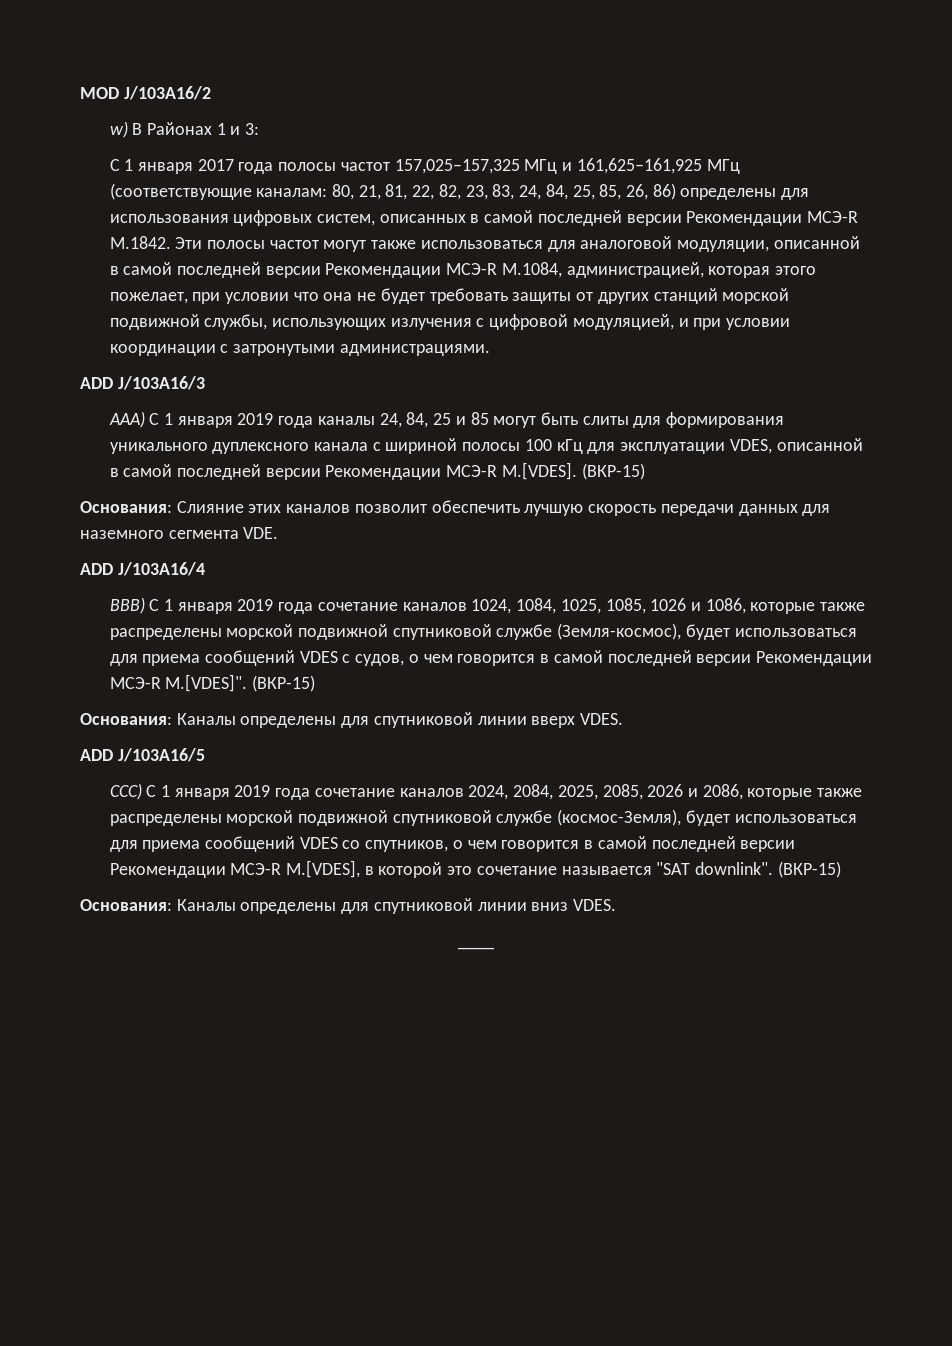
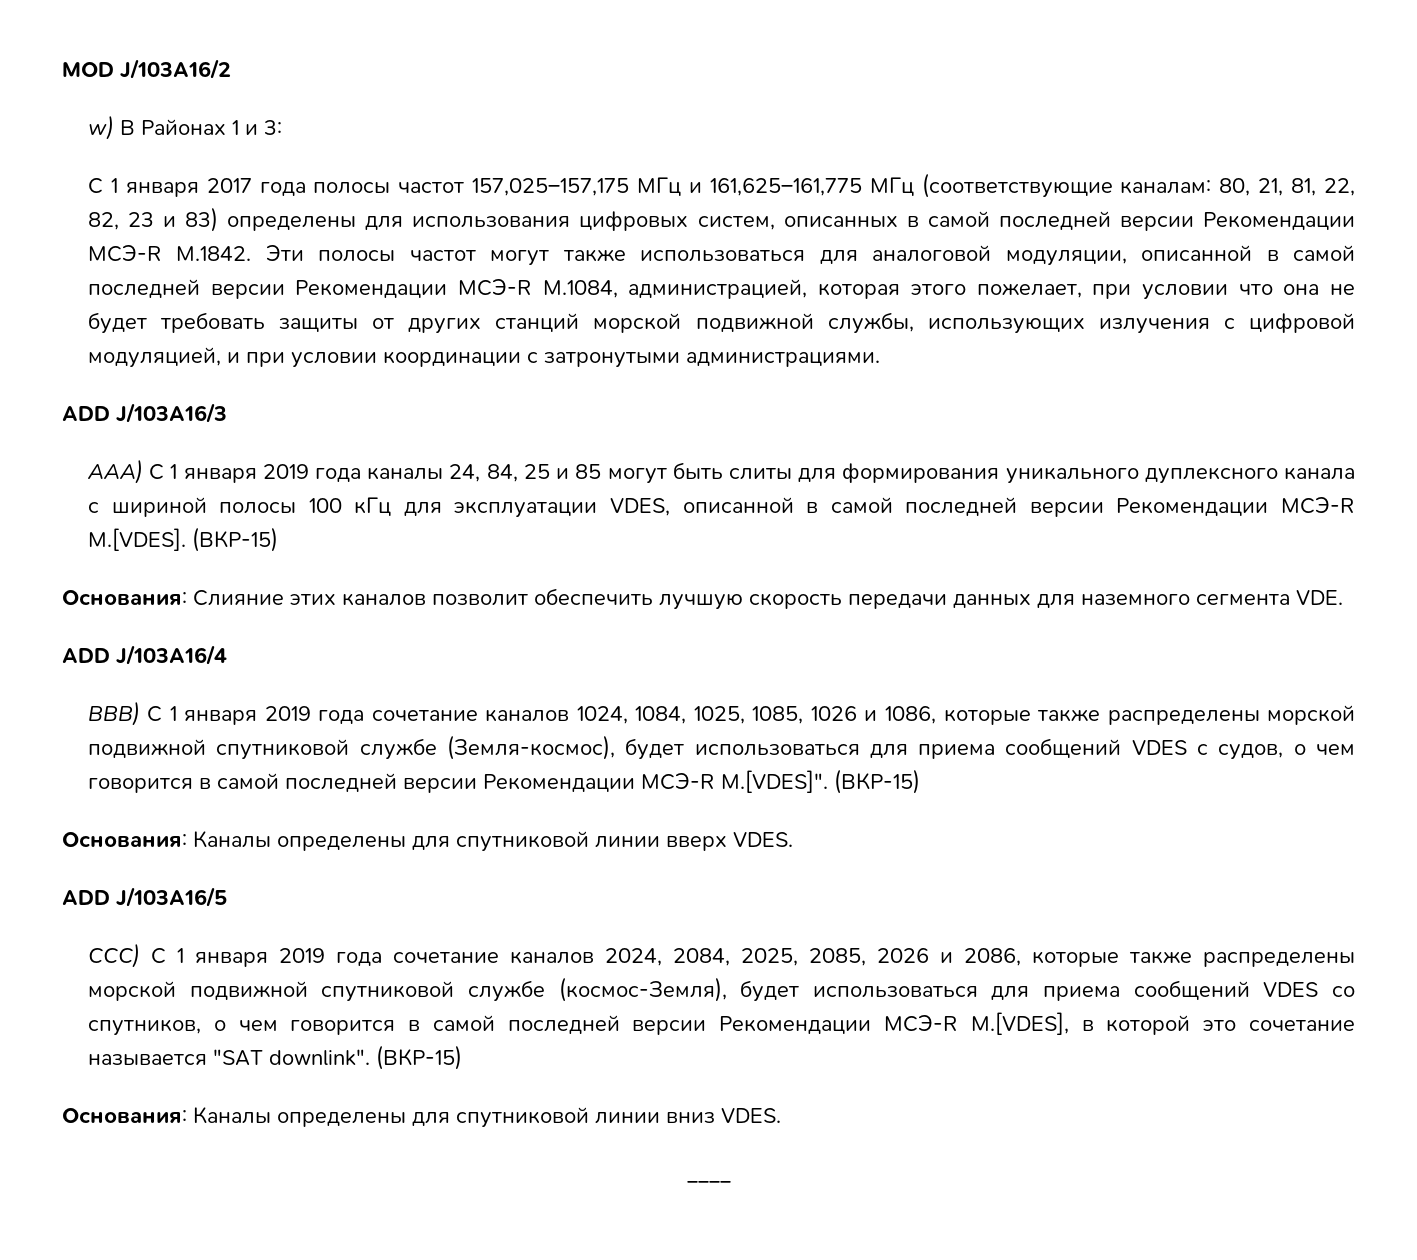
[394,159,520,174] 157,025–157,325 -> [472,178,630,196] 157,025–157,175
[576,158,702,174] 161,625–161,925 -> [709,178,862,196] 161,625–161,775
[465,183,676,200] 23, 83, 24, 84, 25, 85, 26, 86) -> [128,207,219,232] 23 и 83)

